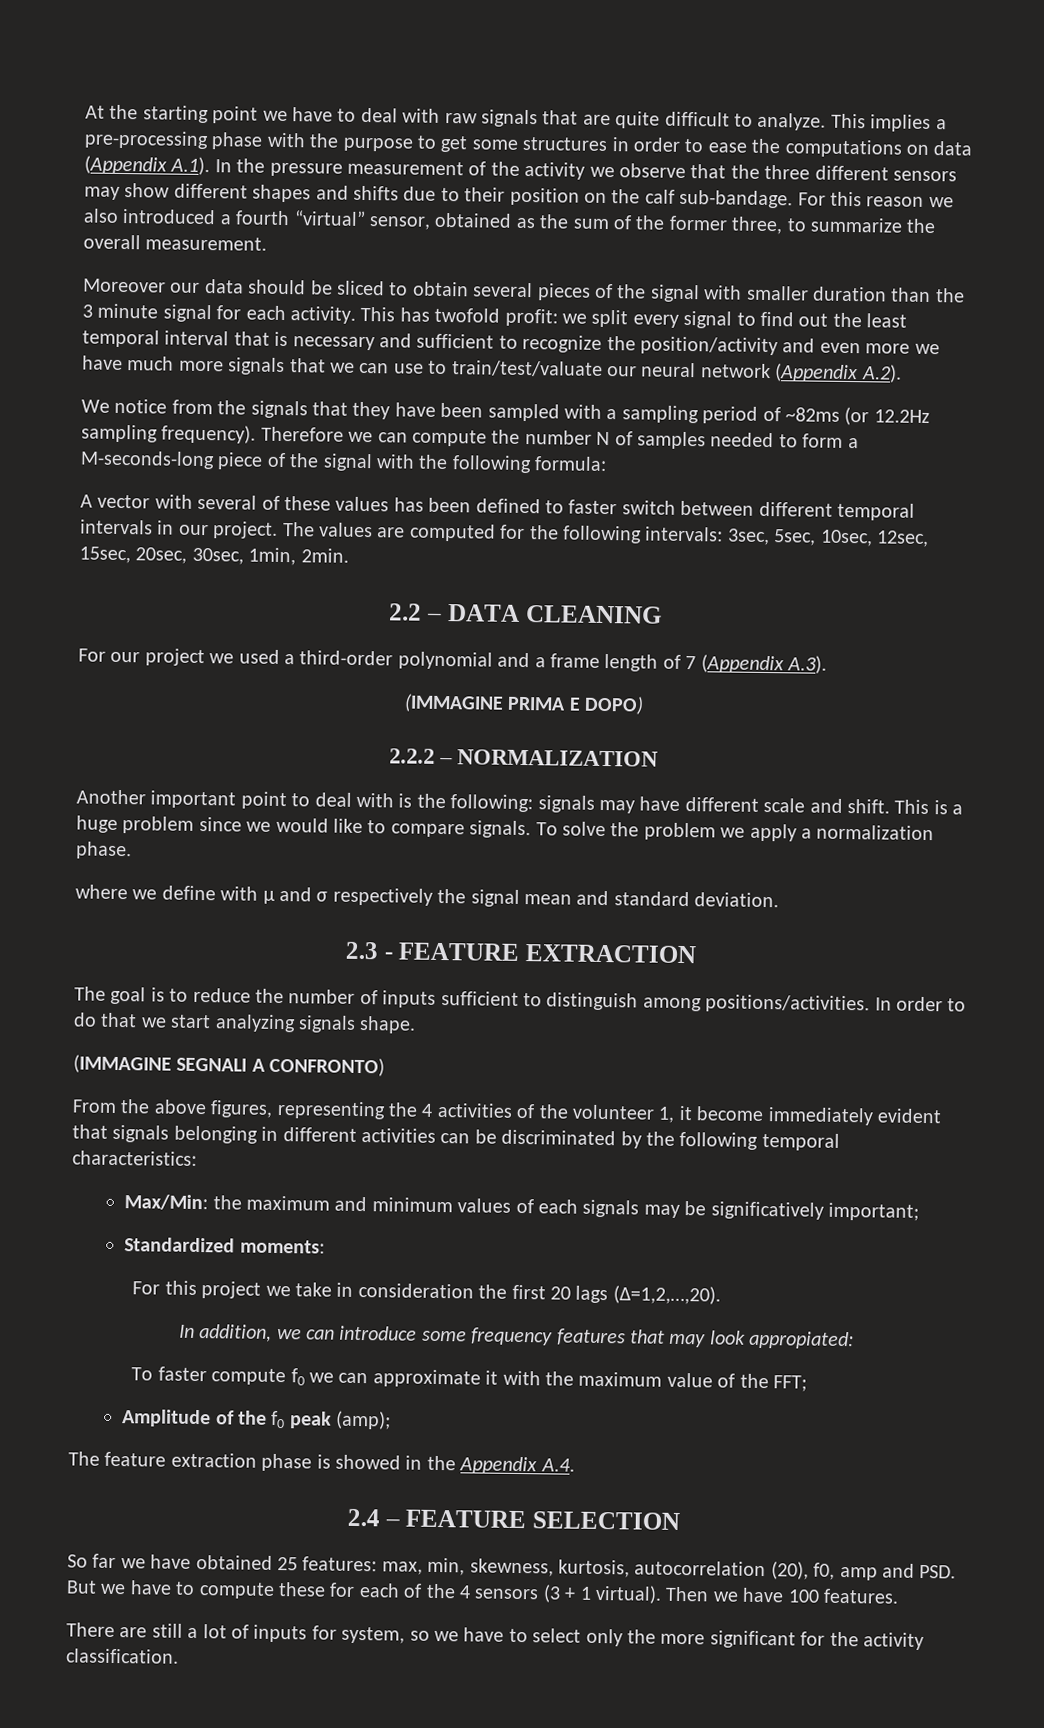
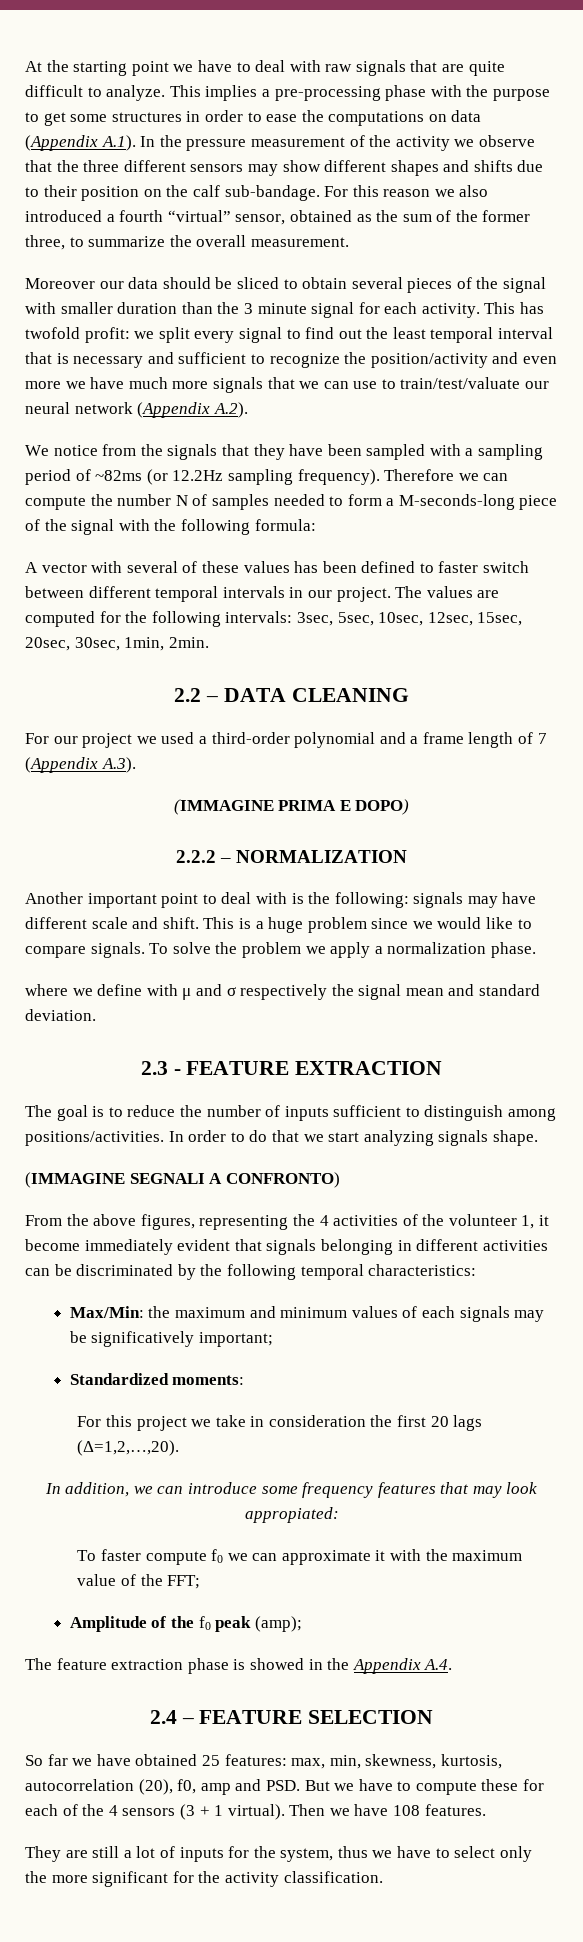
[787,1589,820,1603] 100 -> [393,1805,421,1816] 108
[66,1622,115,1638] There -> [25,1846,61,1862] They
[341,1626,430,1644] system, so -> [253,1846,368,1862] the system, thus

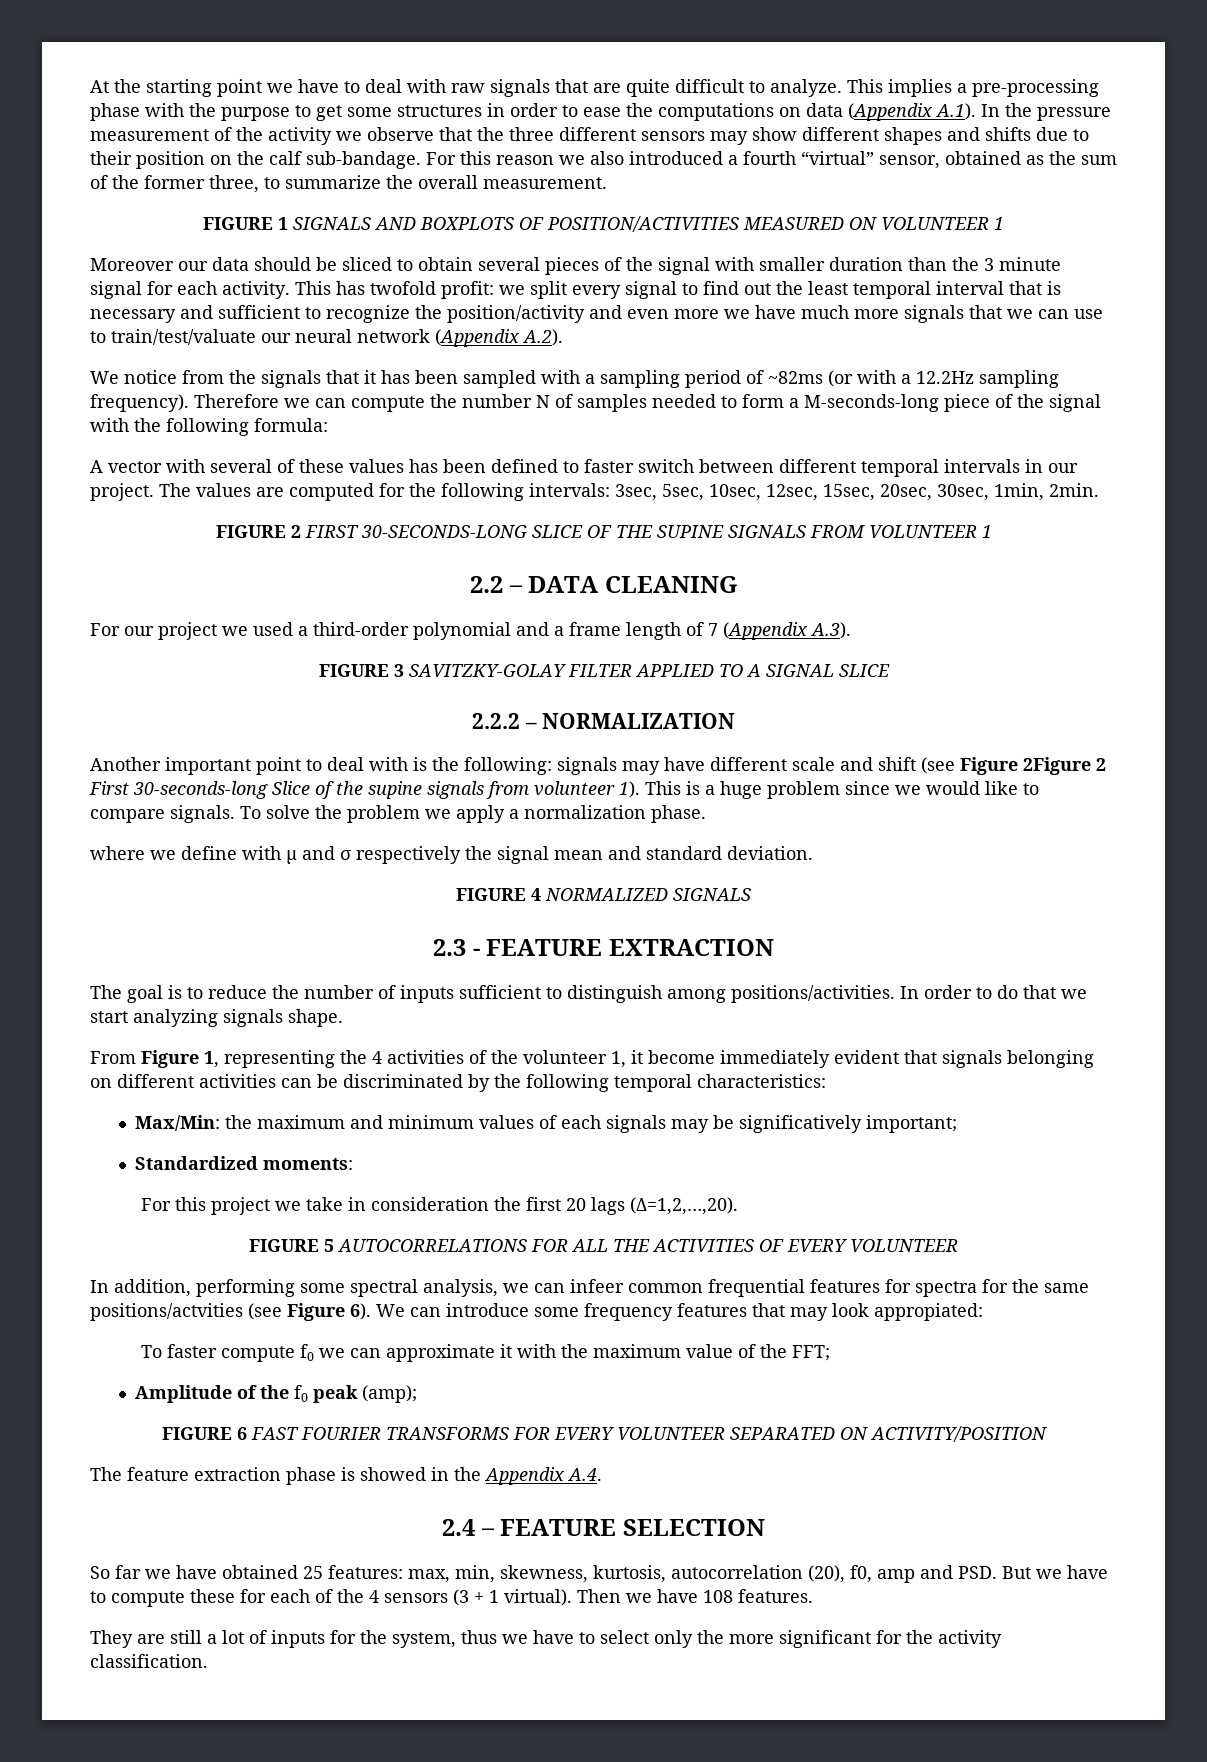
(349, 242) none -> [203,216,1004,232] // FIGURE 1 SIGNALS AND BOXPLOTS OF POSITION/ACTIVITIES MEASURED ON VOLUNTEER 1
[253,444,324,460] they have -> [364,370,410,384] it has
(168, 477) none -> [857,370,911,384] with a
(209, 642) none -> [215,525,992,538] // FIGURE 2 FIRST 30-SECONDS-LONG SLICE OF THE SUPINE SIGNALS FROM VOLUNTEER 1
[173,799,410,815] (IMMAGINE PRIMA E DOPO) -> [318,664,890,677] FIGURE 3 SAVITZKY-GOLAY FILTER APPLIED TO A SIGNAL SLICE
[162,917,199,929] shift. -> [878,757,1106,775] [89,781,640,799] shift (see Figure 2Figure 2 First 30-seconds-long Slice of the supine signals from volunteer 1).
(96, 1015) none -> [456,888,751,901] // FIGURE 4 NORMALIZED SIGNALS
[25,1172,340,1188] [25,1214,195,1230] (IMMAGINE SEGNALI A CONFRONTO) // From the above figures, -> [90,1050,219,1068] From Figure 1,
[397,1240,412,1251] in -> [90,1078,112,1088] on
[44,1482,153,1497] In addition, we -> [249,1239,958,1252] [90,1279,1089,1297] [90,1303,405,1321] FIGURE 5 AUTOCORRELATIONS FOR ALL THE ACTIVITIES OF EVERY VOLUNTEER // In addition, performing some spectral analysis, we can infeer common frequential features for spectra for the same positions/actvities (see Figure 6). We
(302, 1624) none -> [161,1426,1047,1442] // FIGURE 6 FAST FOURIER TRANSFORMS FOR EVERY VOLUNTEER SEPARATED ON ACTIVITY/POSITION

